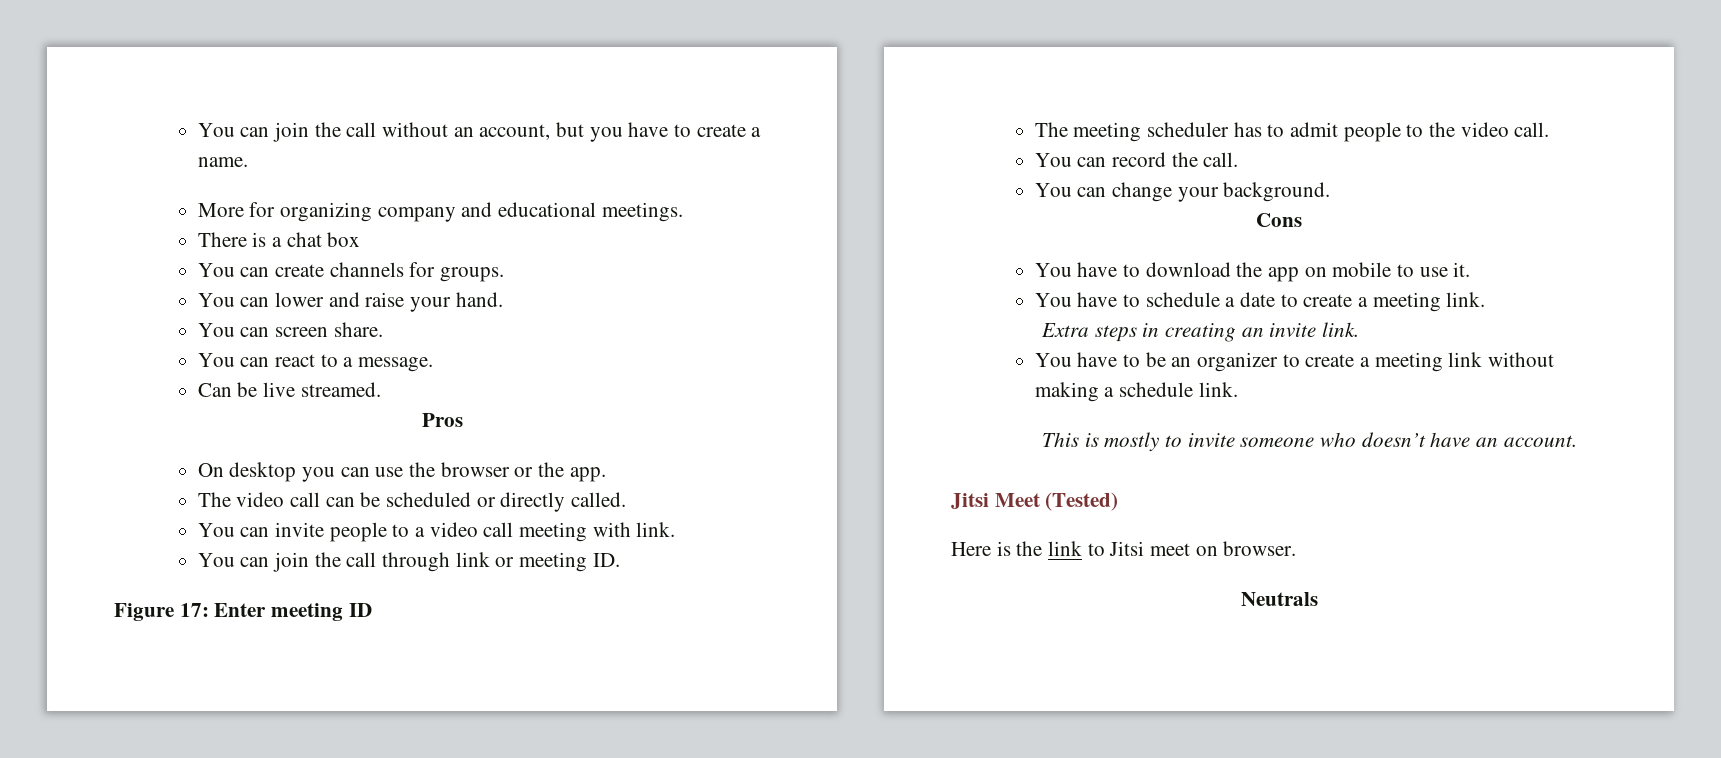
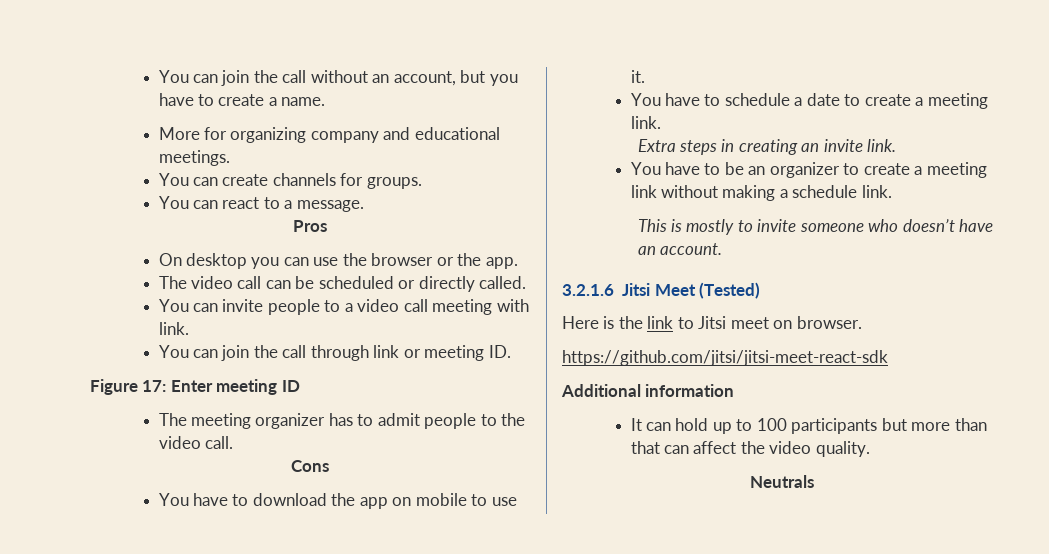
[197,232,361,247] // There is a chat box -> (230, 158) none
[197,292,503,312] [197,322,383,337] // You can lower and raise your hand. // You can screen share. -> (422, 183) none
[197,382,381,397] // Can be live streamed. -> (364, 206) none
[1147,122,1230,137] scheduler -> [255,413,326,429] organizer
[1034,152,1239,167] [1034,182,1331,202] // You can record the call. // You can change your background. -> (233, 442) none
(1577, 441) none -> [562,284,614,296] 3.2.1.6
(1297, 548) none -> [562,350,888,366] [561,384,735,397] [630,418,987,434] [630,441,870,457] // https://github.com/jitsi/jitsi-meet-react-sdk // Additional information // It can hold up to 100 participants but more than that can affect the video quality.

